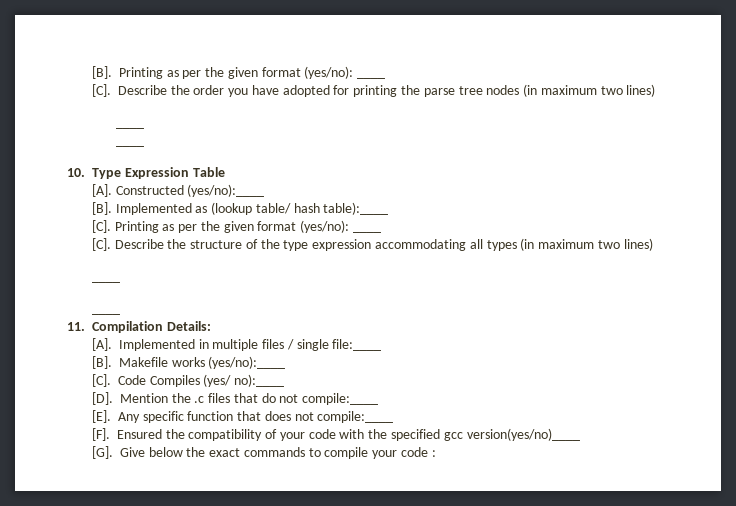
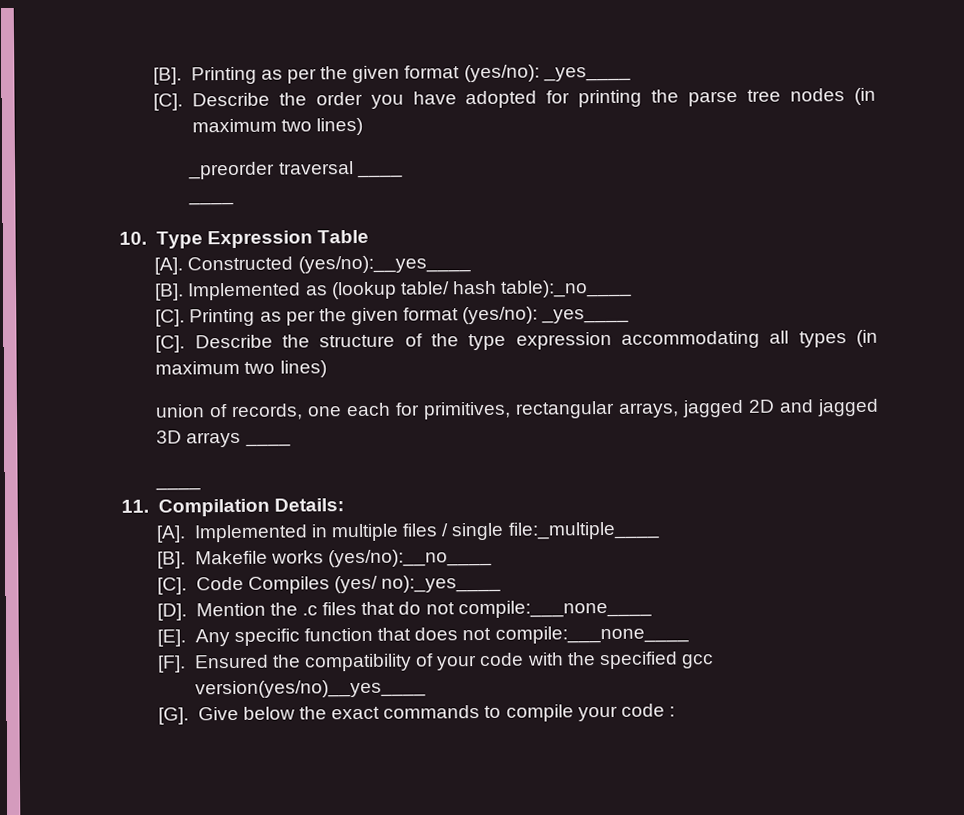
[357,77,386,79] ____ -> [542,66,631,82] _yes____
(656, 90) none -> [188,161,354,180] _preorder traversal
[187,184,265,197] (yes/no):____ -> [297,255,471,274] (yes/no):__yes____
[323,202,389,215] table):____ -> [500,279,633,298] table):_no____
[353,231,382,233] ____ -> [541,308,630,324] _yes____
(653, 244) none -> [155,398,879,421] [156,430,242,448] union of records, one each for primitives, rectangular arrays, jagged 2D and jagged 3D arrays
[332,339,382,351] file:____ -> [507,521,660,540] file:_multiple____
[208,356,286,369] (yes/no):____ -> [328,548,493,568] (yes/no):__no____
[234,374,285,387] no):____ -> [381,574,502,593] no):_yes____
[302,393,379,405] compile:____ -> [457,599,652,619] compile:___none____
[317,411,394,423] compile:____ -> [494,625,689,644] compile:___none____
[466,428,580,441] version(yes/no)____ -> [194,679,426,699] version(yes/no)__yes____

